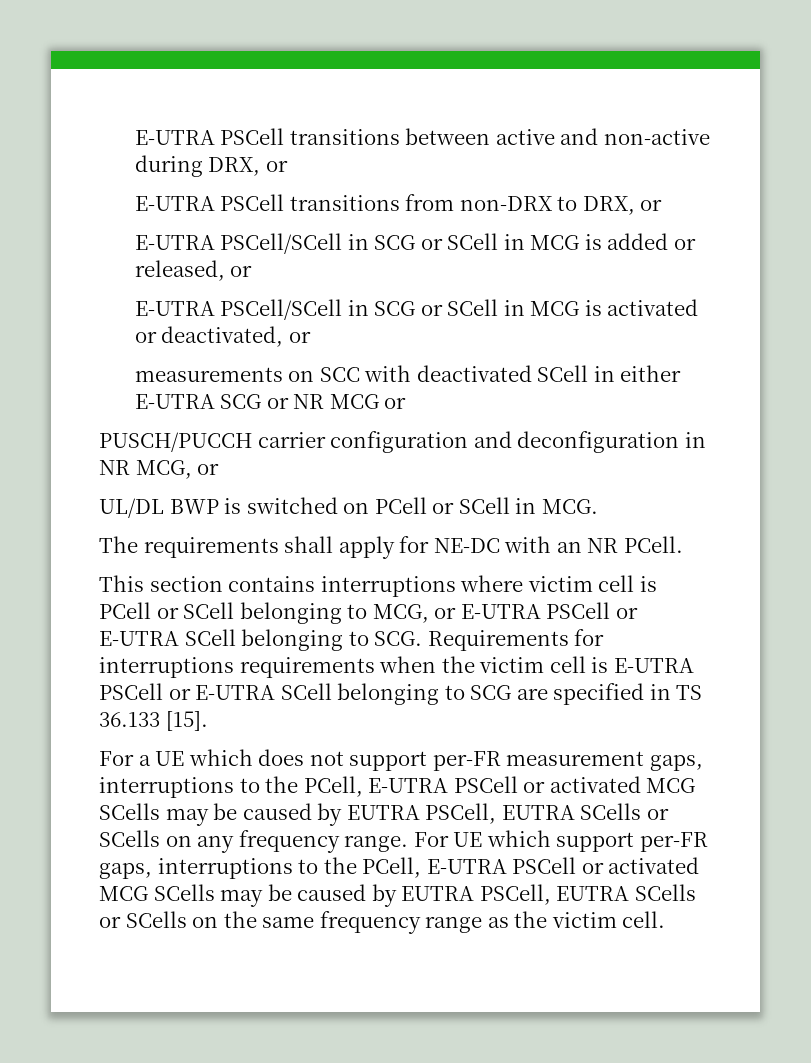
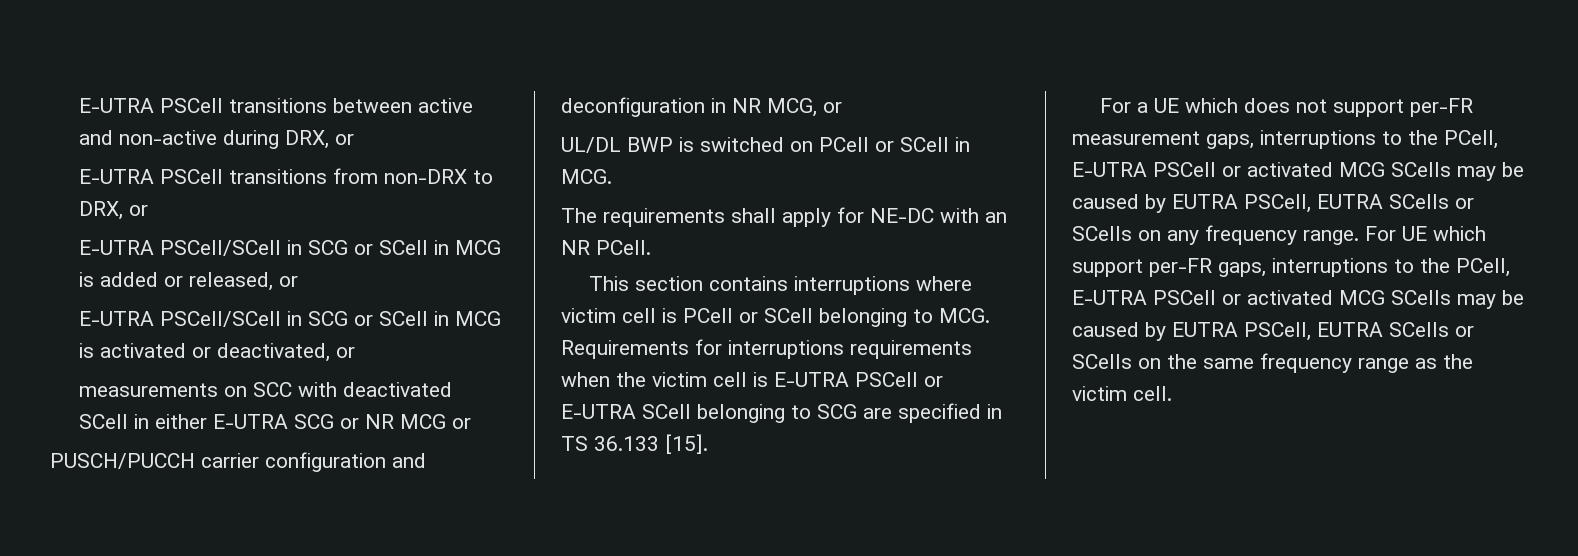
[372,602,638,623] [99,629,423,651] MCG, or E-UTRA PSCell or E-UTRA SCell belonging to SCG. -> [939,308,990,323] MCG.

